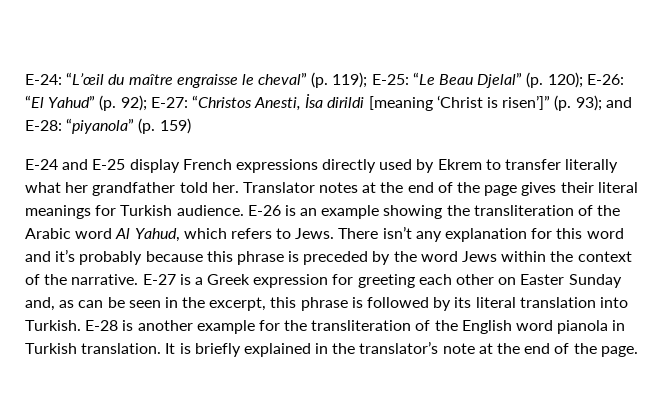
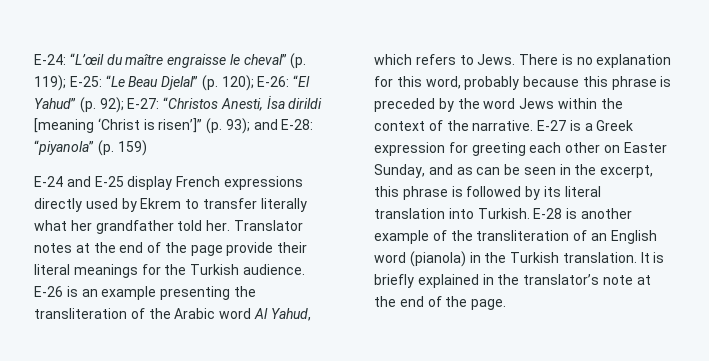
[521,182,557,196] gives -> [226,242,274,256] provide
(117, 210) none -> [164,264,187,275] the
[383,205,443,219] showing -> [160,286,231,300] presenting
[382,226,442,242] isn’t any -> [561,54,593,65] is no
[586,228,624,239] [25,249,76,262] word and it’s -> [425,76,461,89] word,
[568,274,622,288] [25,297,55,311] Sunday and, -> [374,164,453,178] Sunday, and
[258,320,458,331] for the transliteration of the -> [432,230,607,241] of the transliteration of an
[557,320,626,334] pianola in -> [409,251,507,267] (pianola) in the

